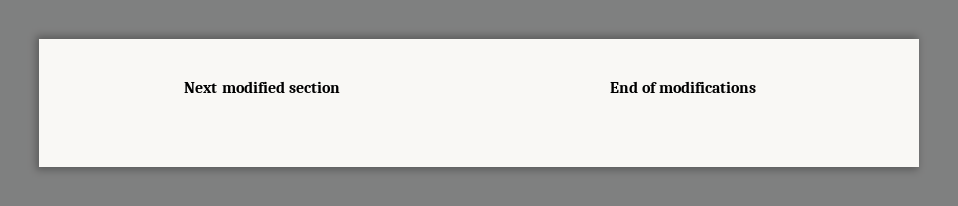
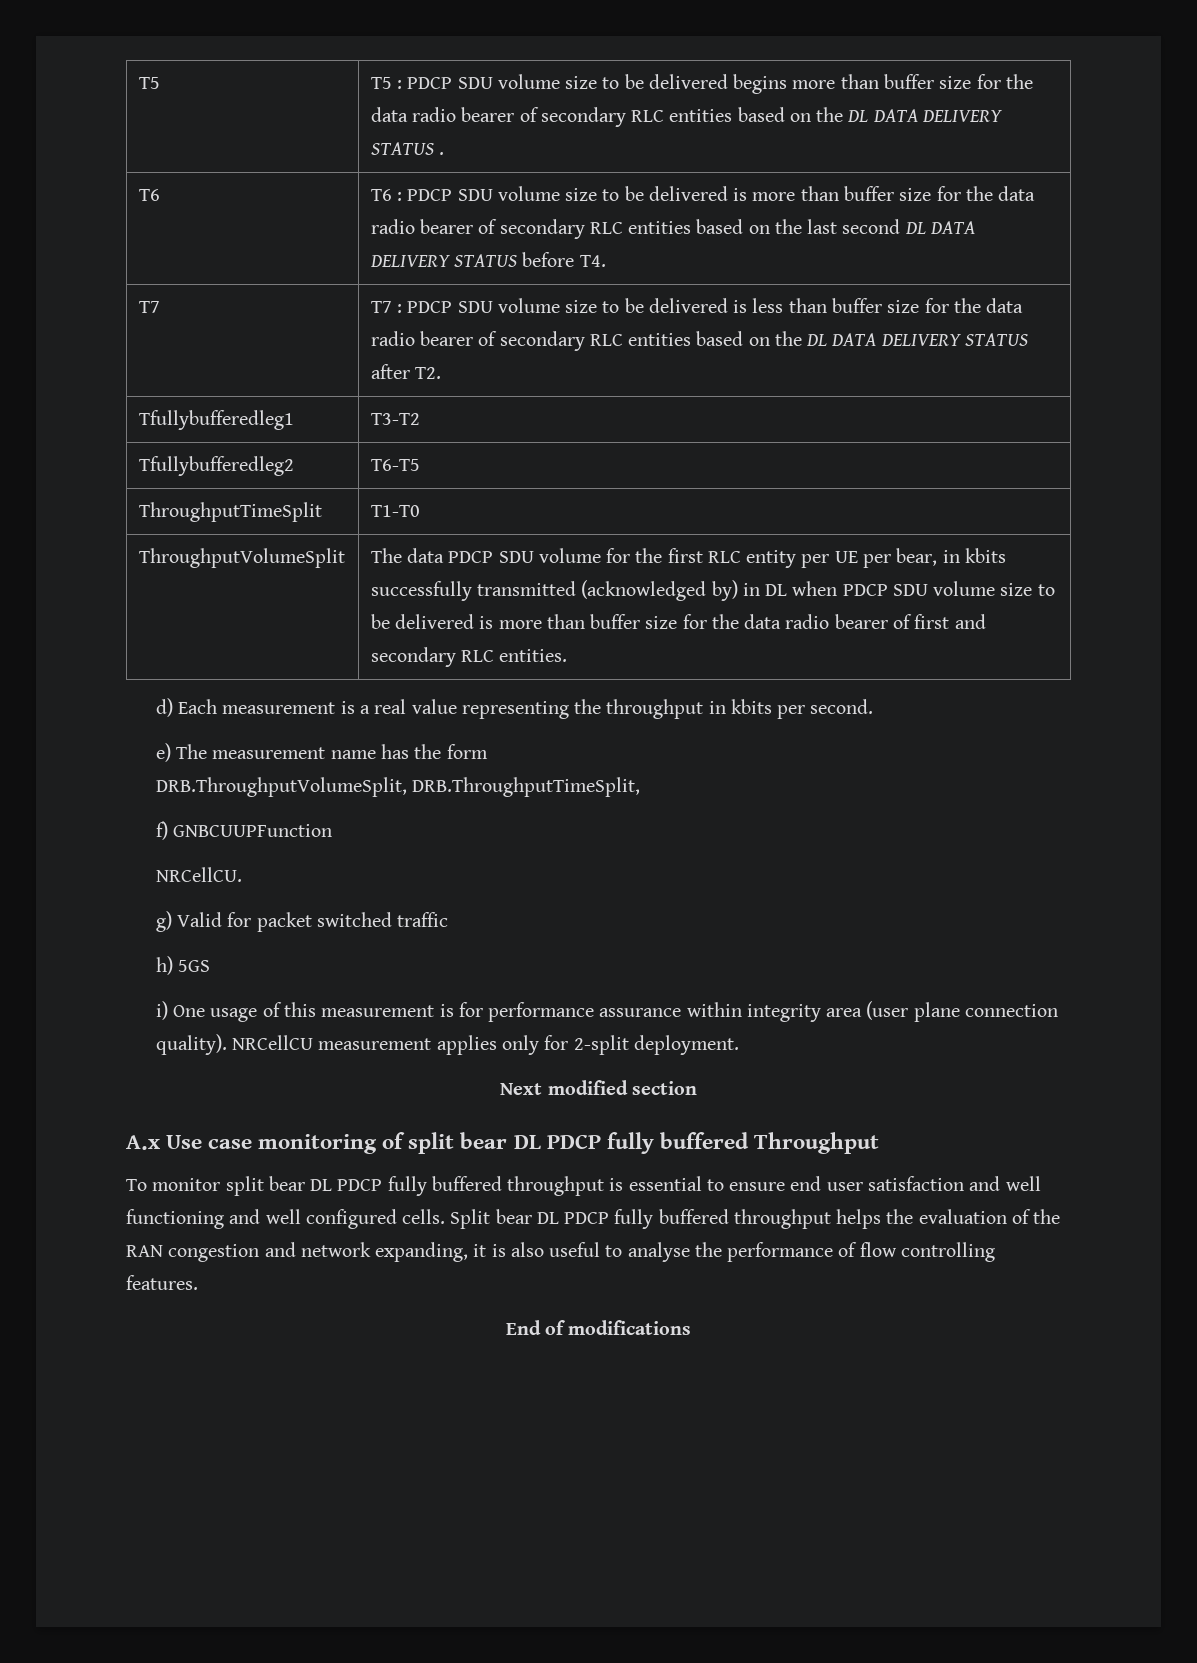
[184,81,340,93] Next modified section -> [138,77,160,89] [370,74,1033,94] [370,107,1002,127] [370,142,445,155] [138,189,160,201] [370,186,1036,201] [370,219,975,239] [369,252,606,267] [138,301,160,313] [370,298,1024,313] [370,331,1028,351] [370,364,442,379] [138,410,294,430] [370,413,420,425] [138,456,294,476] [370,459,420,471] [138,502,322,522] [370,505,420,517] [138,548,345,568] [370,548,1006,568] [370,580,1055,601] [370,614,986,629] [370,647,568,667] [155,698,874,719] [155,743,488,762] [155,777,641,797] [155,821,333,840] [155,867,242,882] [155,911,449,932] [155,956,211,975] [155,1001,1058,1022] [155,1034,739,1055] [500,1080,697,1095] [126,1132,879,1154] [126,1176,1041,1196] [126,1209,1061,1229] [126,1242,995,1262] [126,1275,198,1290] T5 | T5 : PDCP SDU volume size to be delivered begins more than buffer size for the data radio bearer of secondary RLC entities based on the DL DATA DELIVERY STATUS . // T6 | T6 : PDCP SDU volume size to be delivered is more than buffer size for the data radio bearer of secondary RLC entities based on the last second DL DATA DELIVERY STATUS before T4. // T7 | T7 : PDCP SDU volume size to be delivered is less than buffer size for the data radio bearer of secondary RLC entities based on the DL DATA DELIVERY STATUS after T2. // Tfullybufferedleg1 | T3-T2 // Tfullybufferedleg2 | T6-T5 // ThroughputTimeSplit | T1-T0 // ThroughputVolumeSplit | The data PDCP SDU volume for the first RLC entity per UE per bear, in kbits successfully transmitted (acknowledged by) in DL when PDCP SDU volume size to be delivered is more than buffer size for the data radio bearer of first and secondary RLC entities. // d) Each measurement is a real value representing the throughput in kbits per second. // e) The measurement name has the form // DRB.ThroughputVolumeSplit, DRB.ThroughputTimeSplit, // f) GNBCUUPFunction // NRCellCU. // g) Valid for packet switched traffic // h) 5GS // i) One usage of this measurement is for performance assurance within integrity area (user plane connection quality). NRCellCU measurement applies only for 2-split deployment. // Next modified section // A.x Use case monitoring of split bear DL PDCP fully buffered Throughput // To monitor split bear DL PDCP fully buffered throughput is essential to ensure end user satisfaction and well functioning and well configured cells. Split bear DL PDCP fully buffered throughput helps the evaluation of the RAN congestion and network expanding, it is also useful to analyse the performance of flow controlling features.

